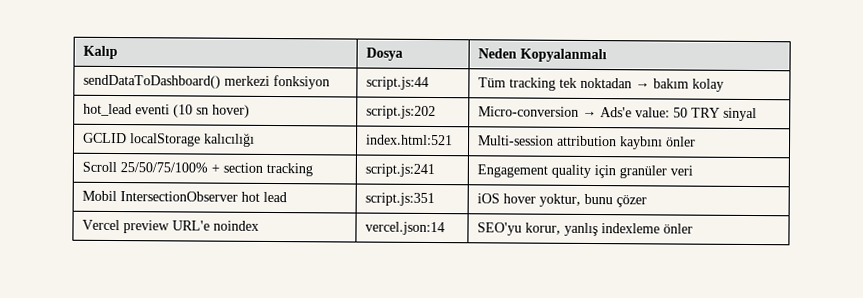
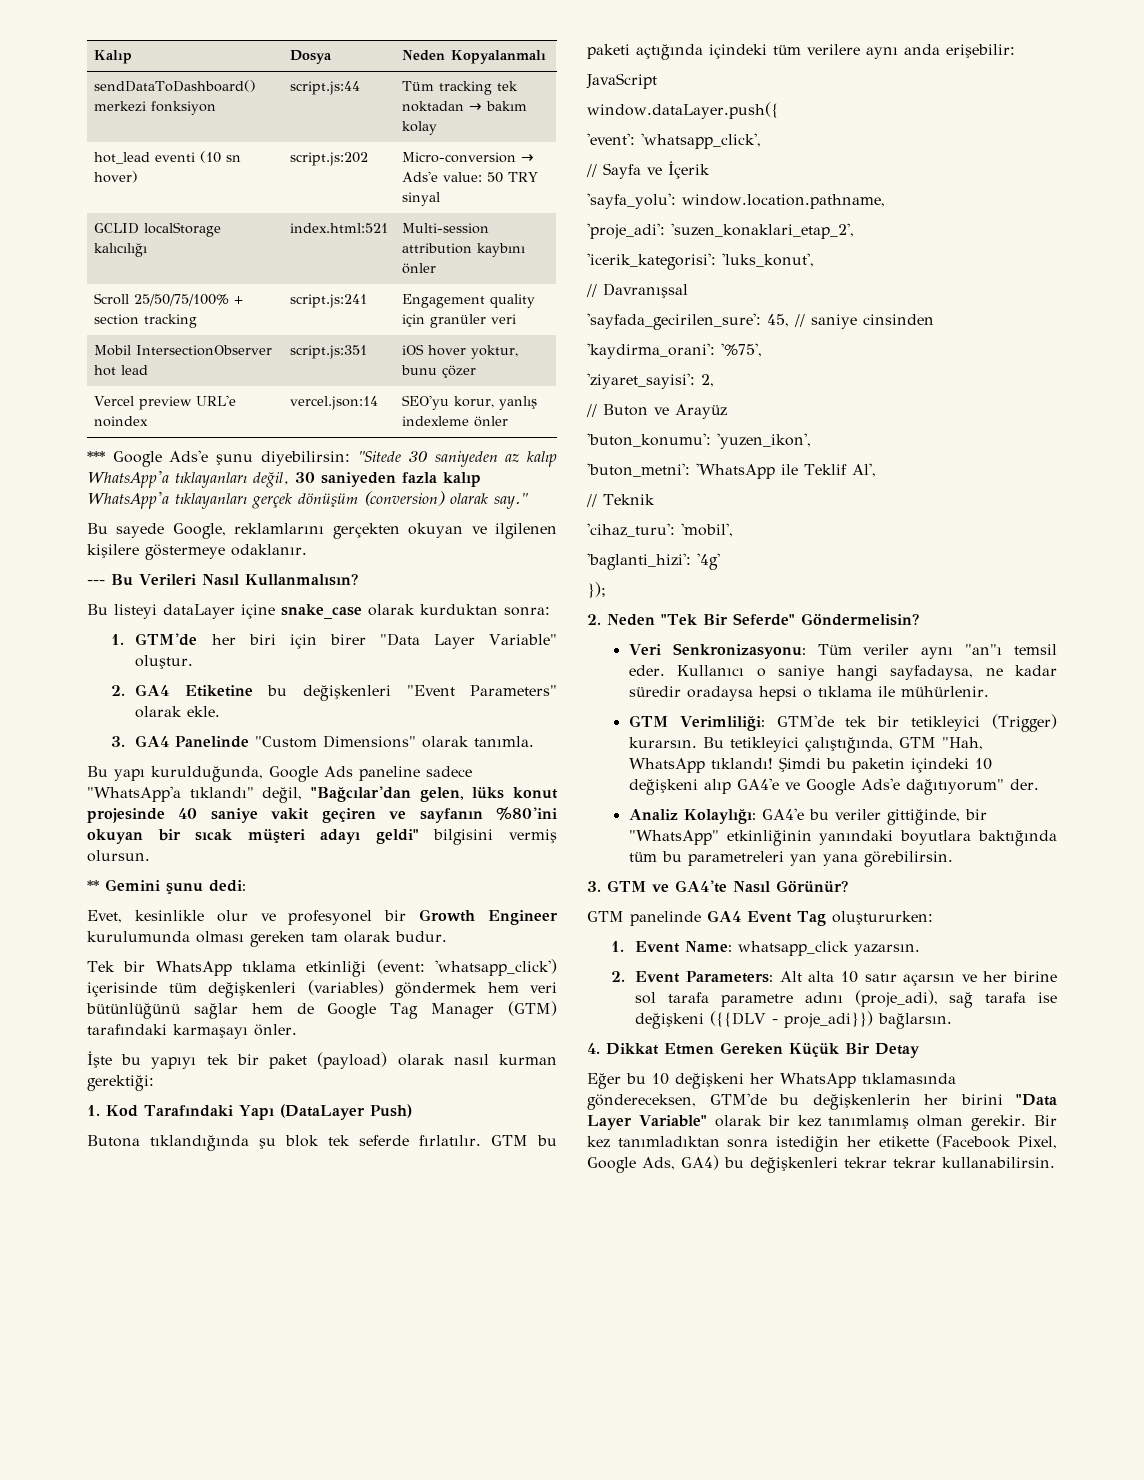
(693, 228) none -> [87,450,557,467] [87,471,481,488] [87,491,528,509] [87,523,557,539] [87,544,307,560] [87,573,358,586] [87,604,550,619] [111,633,558,649] [135,655,194,669] [111,684,557,701] [135,706,221,718] [111,735,535,748] [87,766,472,782] [87,786,558,803] [87,807,557,823] [87,829,557,845] [87,850,150,862] [87,879,246,894] [87,909,558,925] [87,931,447,947] [87,959,557,977] [87,980,557,998] [86,1001,557,1019] [87,1024,297,1039] [87,1051,557,1069] [87,1075,154,1091] [87,1104,412,1120] [87,1135,557,1151] [587,44,1015,60] [586,73,657,89] [587,102,779,119] [587,133,761,149] [586,161,710,179] [587,193,885,209] [587,223,854,239] [587,253,814,270] [586,283,688,298] [587,313,934,330] [587,343,762,359] [587,373,714,389] [586,404,727,419] [587,433,811,449] [587,463,876,479] [586,494,655,507] [587,523,733,537] [587,553,720,570] [587,582,606,598] [587,613,919,626] [628,643,1057,659] [628,665,1057,681] [628,686,989,701] [628,714,1058,732] [628,737,983,753] [628,757,992,773] [628,778,1039,795] [628,808,987,825] [628,830,1057,846] [628,851,953,867] [587,880,848,893] [587,910,933,926] [611,941,921,956] [611,971,1057,986] [635,990,1057,1008] [635,1011,953,1029] [587,1042,920,1058] [587,1073,956,1089] [587,1093,1057,1110] [587,1115,1057,1131] [587,1134,1057,1152] [587,1155,1055,1173] // *** Google Ads'e şunu diyebilirsin: "Sitede 30 saniyeden az kalıp WhatsApp'a tıklayanları değil, 30 saniyeden fazla kalıp WhatsApp'a tıklayanları gerçek dönüşüm (conversion) olarak say." // Bu sayede Google, reklamlarını gerçekten okuyan ve ilgilenen kişilere göstermeye odaklanır. // --- Bu Verileri Nasıl Kullanmalısın? // Bu listeyi dataLayer içine snake_case olarak kurduktan sonra: // 1. GTM'de her biri için birer "Data Layer Variable" oluştur. // 2. GA4 Etiketine bu değişkenleri "Event Parameters" olarak ekle. // 3. GA4 Panelinde "Custom Dimensions" olarak tanımla. // Bu yapı kurulduğunda, Google Ads paneline sadece "WhatsApp'a tıklandı" değil, "Bağcılar'dan gelen, lüks konut projesinde 40 saniye vakit geçiren ve sayfanın %80'ini okuyan bir sıcak müşteri adayı geldi" bilgisini vermiş olursun. // ** Gemini şunu dedi: // Evet, kesinlikle olur ve profesyonel bir Growth Engineer kurulumunda olması gereken tam olarak budur. // Tek bir WhatsApp tıklama etkinliği (event: 'whatsapp_click') içerisinde tüm değişkenleri (variables) göndermek hem veri bütünlüğünü sağlar hem de Google Tag Manager (GTM) tarafındaki karmaşayı önler. // İşte bu yapıyı tek bir paket (payload) olarak nasıl kurman gerektiği: // 1. Kod Tarafındaki Yapı (DataLayer Push) // Butona tıklandığında şu blok tek seferde fırlatılır. GTM bu paketi açtığında içindeki tüm verilere aynı anda erişebilir: // JavaScript // window.dataLayer.push({ // 'event': 'whatsapp_click', // // Sayfa ve İçerik // 'sayfa_yolu': window.location.pathname, // 'proje_adi': 'suzen_konaklari_etap_2', // 'icerik_kategorisi': 'luks_konut', // // Davranışsal // 'sayfada_gecirilen_sure': 45, // saniye cinsinden // 'kaydirma_orani': '%75', // 'ziyaret_sayisi': 2, // // Buton ve Arayüz // 'buton_konumu': 'yuzen_ikon', // 'buton_metni': 'WhatsApp ile Teklif Al', // // Teknik // 'cihaz_turu': 'mobil', // 'baglanti_hizi': '4g' // }); // 2. Neden "Tek Bir Seferde" Göndermelisin? // Veri Senkronizasyonu: Tüm veriler aynı "an"ı temsil eder. Kullanıcı o saniye hangi sayfadaysa, ne kadar süredir oradaysa hepsi o tıklama ile mühürlenir. // GTM Verimliliği: GTM'de tek bir tetikleyici (Trigger) kurarsın. Bu tetikleyici çalıştığında, GTM "Hah, WhatsApp tıklandı! Şimdi bu paketin içindeki 10 değişkeni alıp GA4'e ve Google Ads'e dağıtıyorum" der. // Analiz Kolaylığı: GA4'e bu veriler gittiğinde, bir "WhatsApp" etkinliğinin yanındaki boyutlara baktığında tüm bu parametreleri yan yana görebilirsin. // 3. GTM ve GA4'te Nasıl Görünür? // GTM panelinde GA4 Event Tag oluştururken: // 1. Event Name: whatsapp_click yazarsın. // 2. Event Parameters: Alt alta 10 satır açarsın ve her birine sol tarafa parametre adını (proje_adi), sağ tarafa ise değişkeni ({{DLV - proje_adi}}) bağlarsın. // 4. Dikkat Etmen Gereken Küçük Bir Detay // Eğer bu 10 değişkeni her WhatsApp tıklamasında göndereceksen, GTM'de bu değişkenlerin her birini "Data Layer Variable" olarak bir kez tanımlamış olman gerekir. Bir kez tanımladıktan sonra istediğin her etikette (Facebook Pixel, Google Ads, GA4) bu değişkenleri tekrar tekrar kullanabilirsin.

